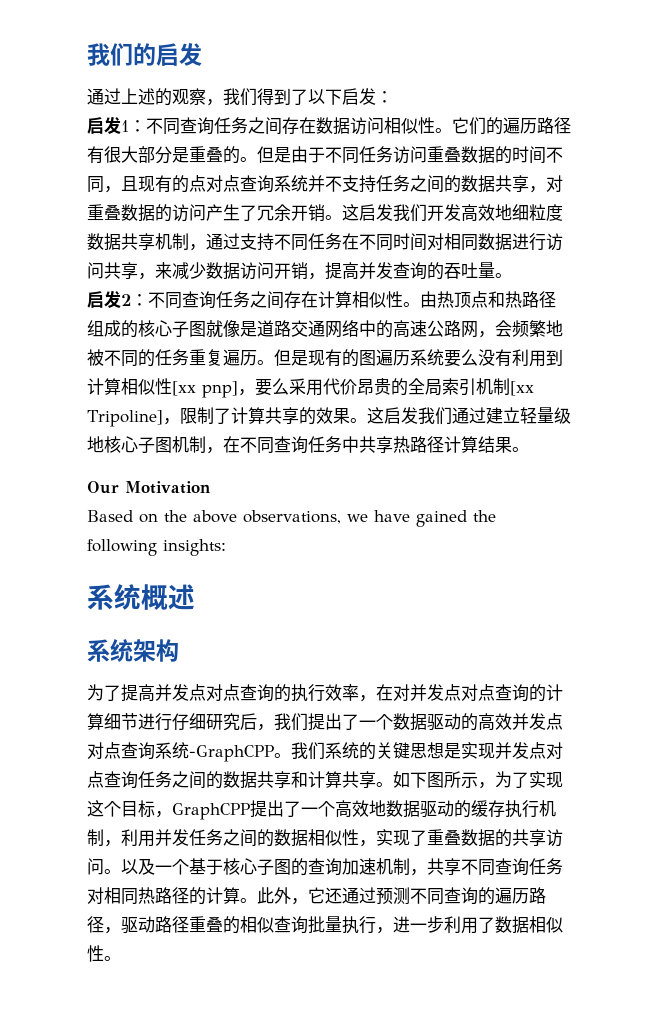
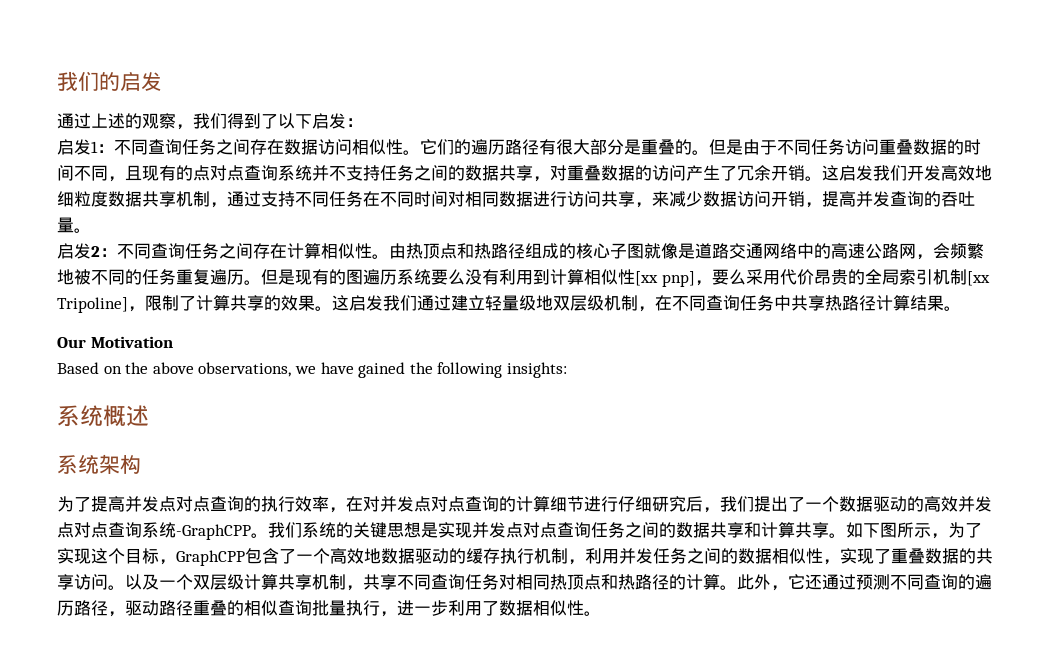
[104,436,172,454] 核心子图 -> [553,295,604,311] 双层级
[250,800,284,818] 提出 -> [245,548,279,564] 包含
[189,858,376,876] 基于核心子图的查询加速 -> [193,574,312,590] 双层级计算共享
(155, 895) none -> [567,574,635,590] 顶点和热

